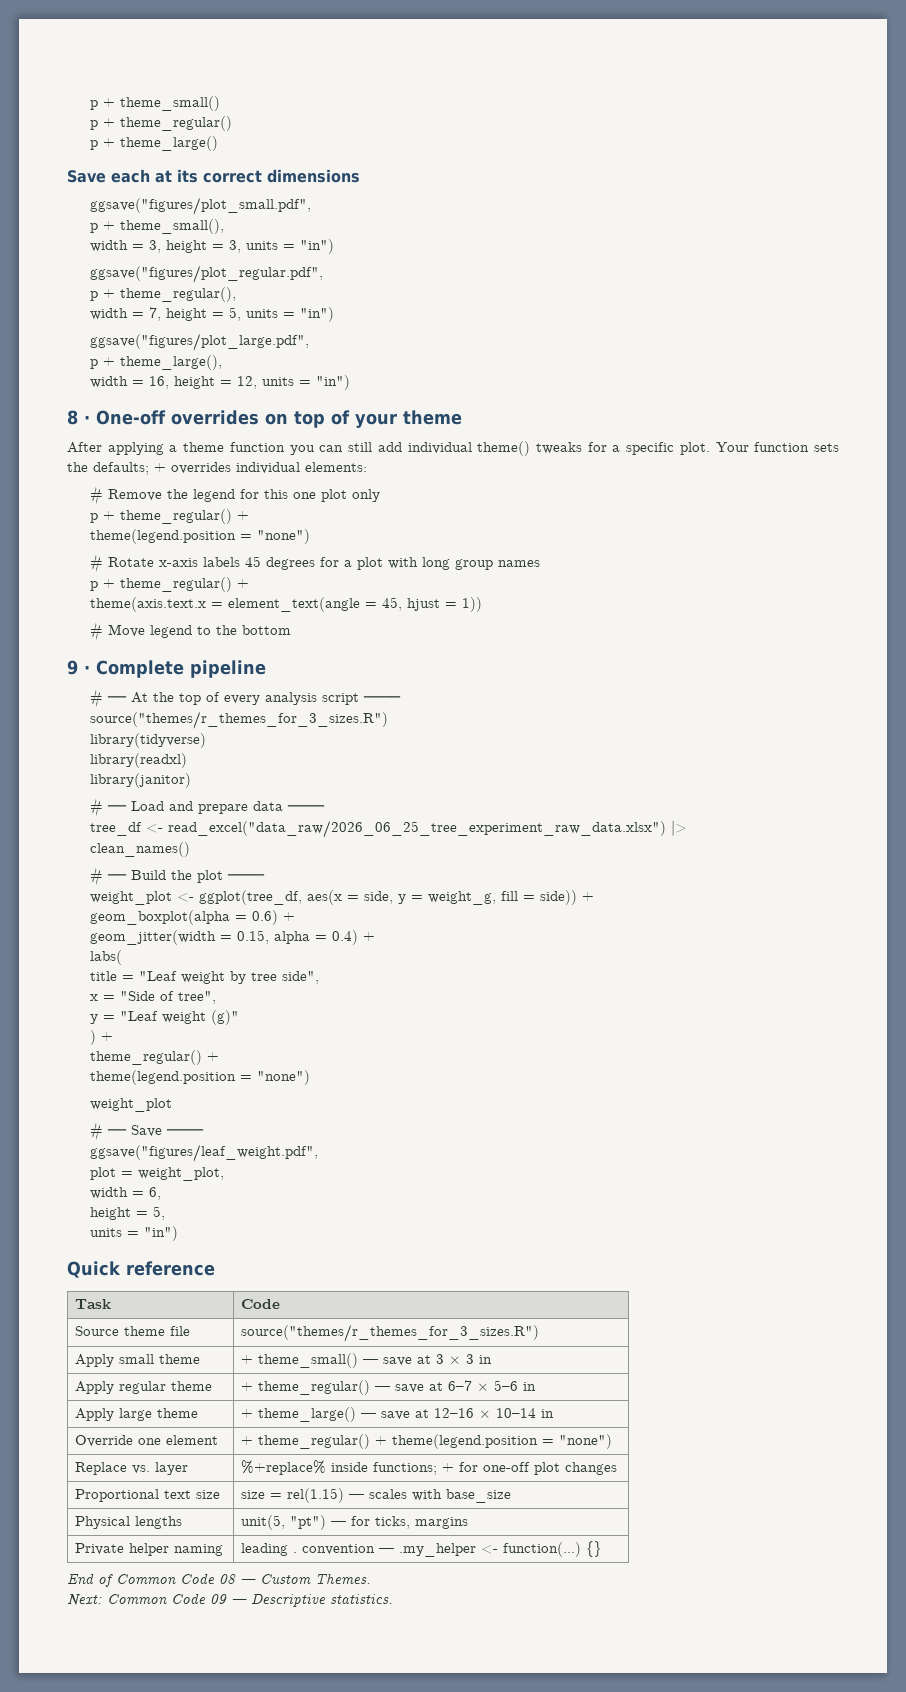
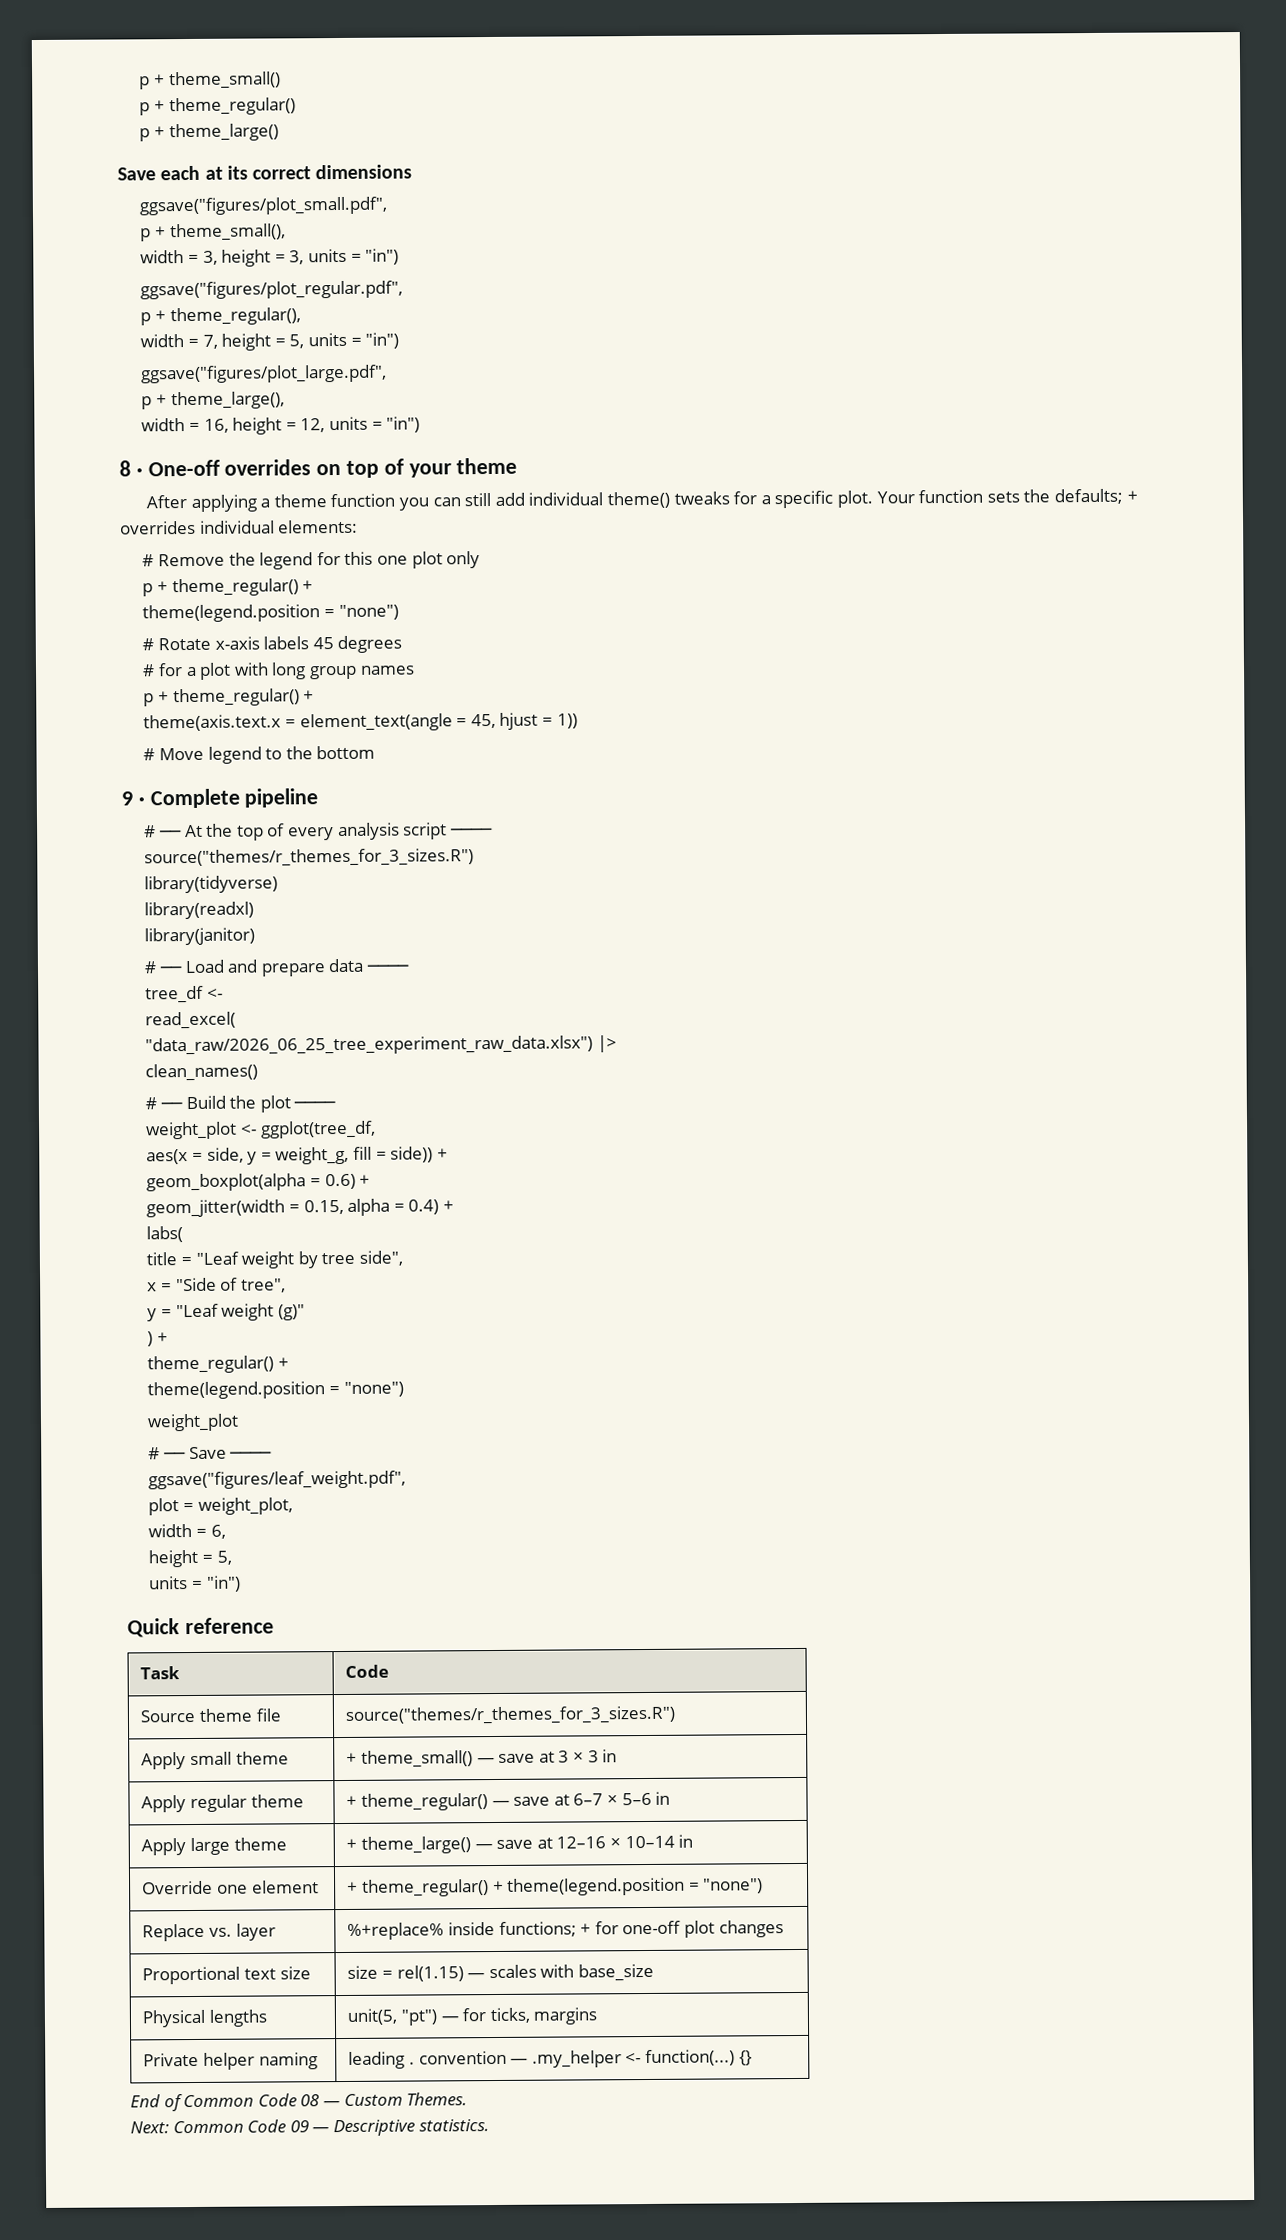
(316, 563) none -> [142,664,156,677] // #
[168,820,667,838] read_excel("data_raw/2026_06_25_tree_experiment_raw_data.xlsx") -> [145,1011,237,1030] [145,1035,594,1056] // read_excel( // "data_raw/2026_06_25_tree_experiment_raw_data.xlsx")
(303, 897) none -> (376, 1129) //

